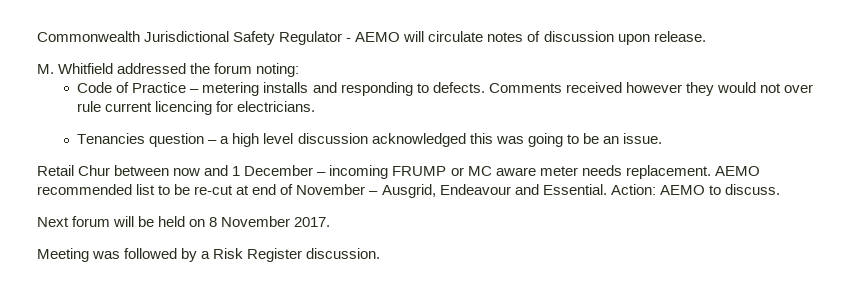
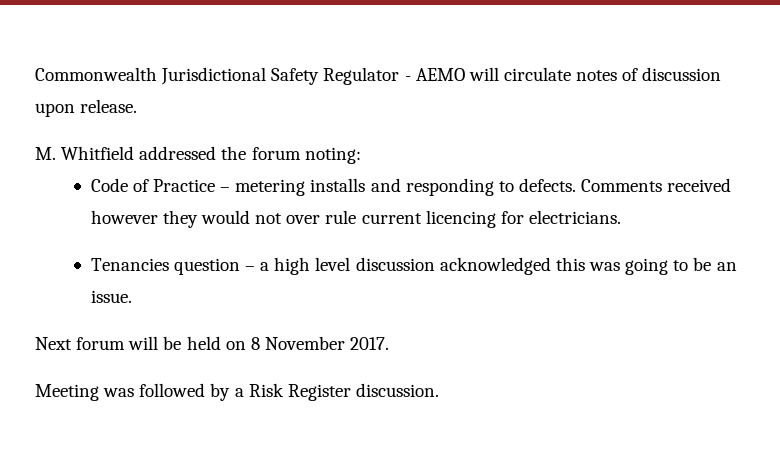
[37,165,760,179] [37,184,780,198] // Retail Chur between now and 1 December – incoming FRUMP or MC aware meter needs replacement. AEMO recommended list to be re-cut at end of November – Ausgrid, Endeavour and Essential. Action: AEMO to discuss. -> (132, 296) none

